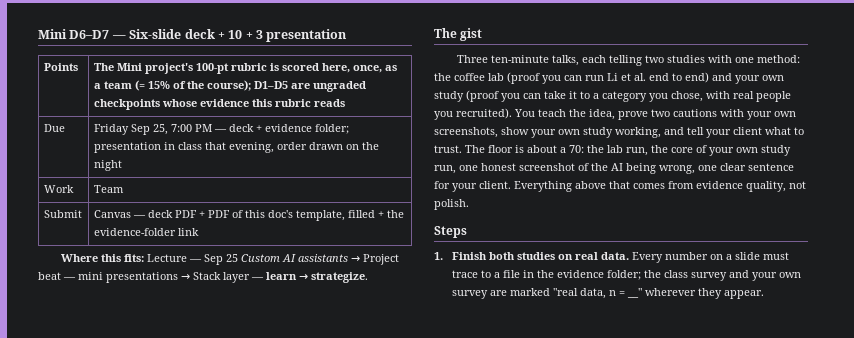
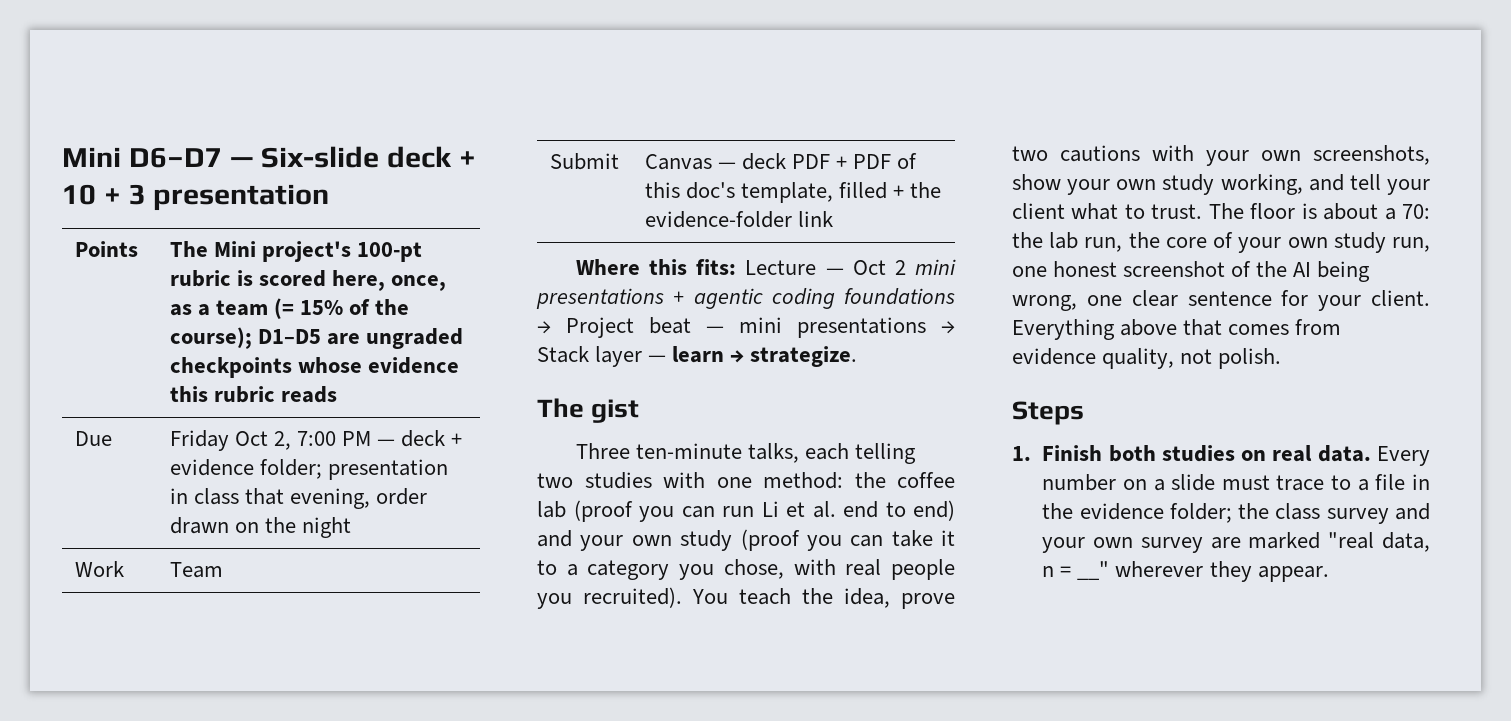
[130,124,168,135] Sep 25, -> [234,431,291,450] Oct 2,
[203,254,348,265] Sep 25 Custom AI assistants -> [852,259,956,275] [536,288,955,309] Oct 2 mini presentations + agentic coding foundations

